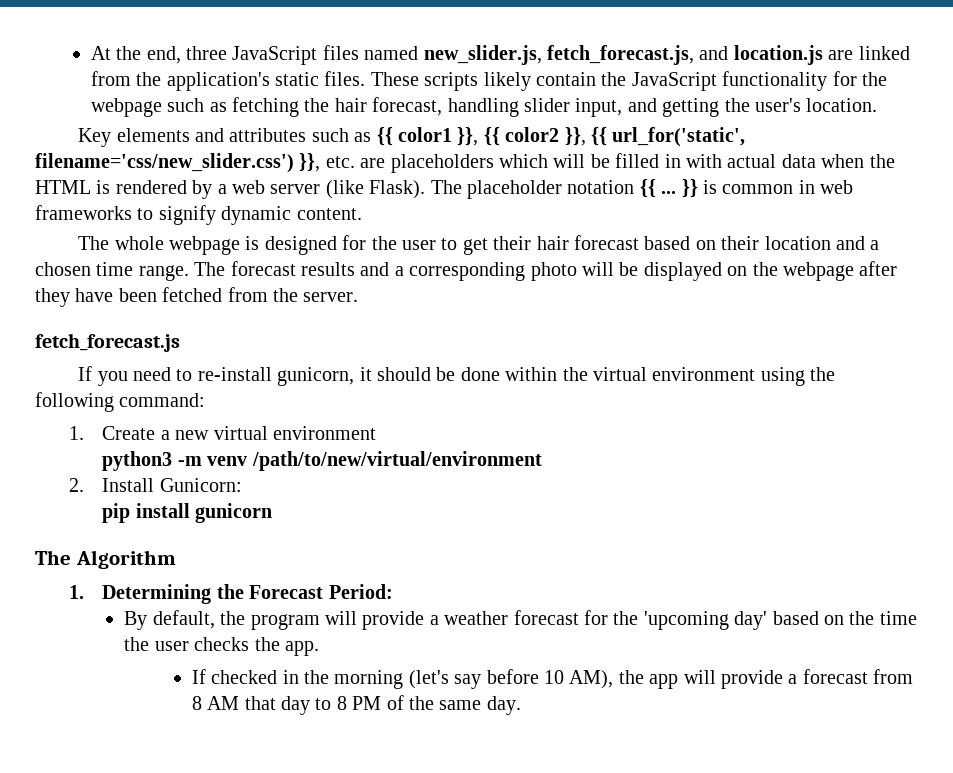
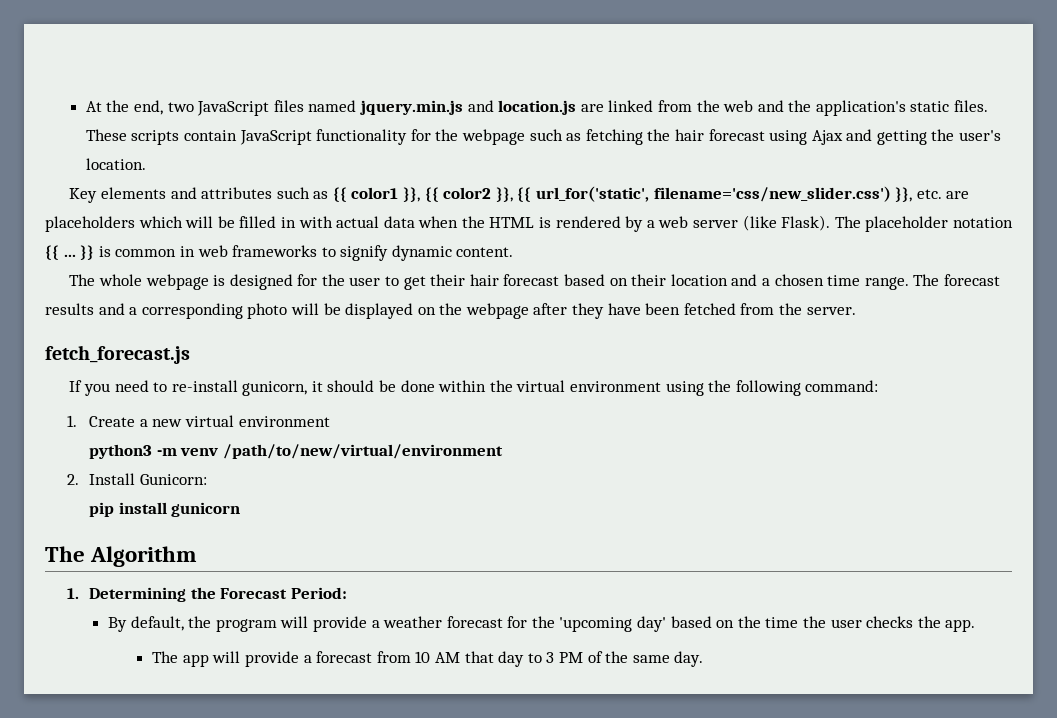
[185,46,227,60] three -> [167,102,194,112] two
[423,45,694,65] new_slider.js, fetch_forecast.js, -> [359,100,463,115] jquery.min.js
(162, 79) none -> [723,100,812,112] web and the
[483,72,627,91] likely contain the -> [184,130,238,141] contain
[372,97,623,117] forecast, handling slider input, -> [708,129,843,145] forecast using Ajax
[191,669,644,689] If checked in the morning (let's say before 10 AM), the -> [152,651,179,663] The
[191,696,202,710] 8 -> [415,651,431,663] 10
[336,696,347,710] 8 -> [546,652,555,663] 3

